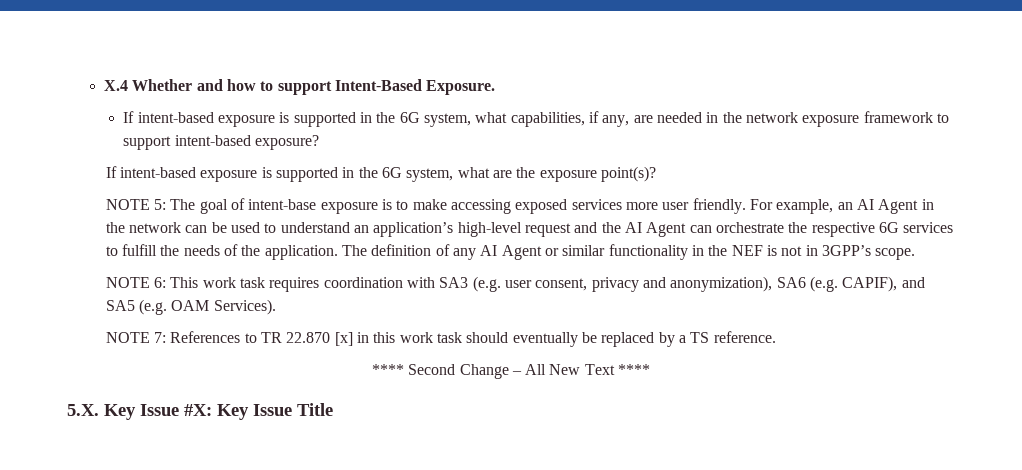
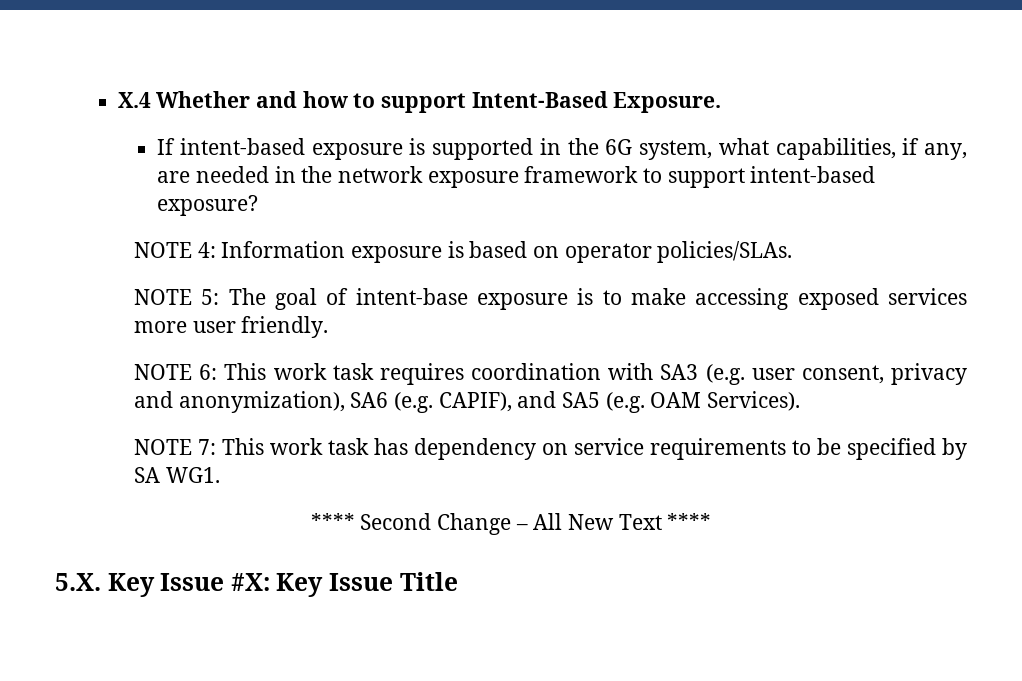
[105,166,656,182] If intent-based exposure is supported in the 6G system, what are the exposure point(s)? -> [134,241,793,263] NOTE 4: Information exposure is based on operator policies/SLAs.
[749,199,934,214] [105,222,954,237] [105,244,916,260] For example, an AI Agent in the network can be used to understand an application’s high-level request and the AI Agent can orchestrate the respective 6G services to fulfill the needs of the application. The definition of any AI Agent or similar functionality in the NEF is not in 3GPP’s scope. -> (329, 327) none
[170,331,776,347] References to TR 22.870 [x] in this work task should eventually be replaced by a TS reference. -> [222,438,967,460] [134,467,220,483] This work task has dependency on service requirements to be specified by SA WG1.

